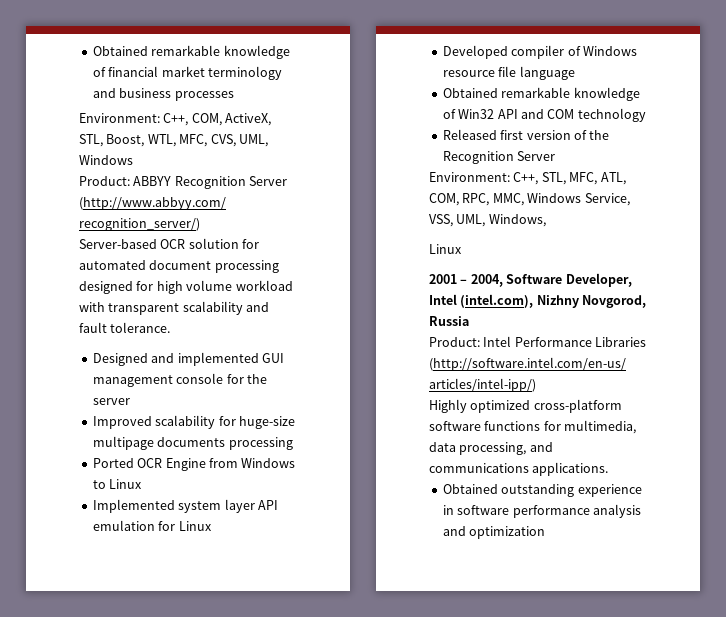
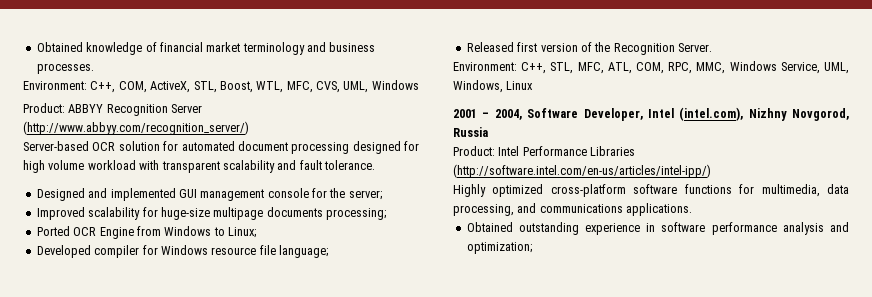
[92,45,221,56] Obtained remarkable -> [36,42,83,52] Obtained
[174,91,234,101] processes -> [36,63,94,74] processes.
[92,398,130,405] server -> [348,190,382,200] server;
[228,437,293,450] processing -> [326,208,386,220] processing;
[109,479,143,489] [92,499,278,513] [92,520,212,531] Linux // Implemented system layer API emulation for Linux -> [228,227,256,238] Linux;
[567,46,581,56] of -> [142,245,158,255] for
[519,66,575,80] [442,87,640,101] [442,108,646,122] language // Obtained remarkable knowledge of Win32 API and COM technology -> [279,245,328,258] language;
[517,151,556,161] Server -> [678,43,712,52] Server.
[429,214,453,227] VSS, -> (820, 68) none
(546, 220) // -> (503, 86) none
[469,526,546,539] optimization -> [466,242,532,254] optimization;

